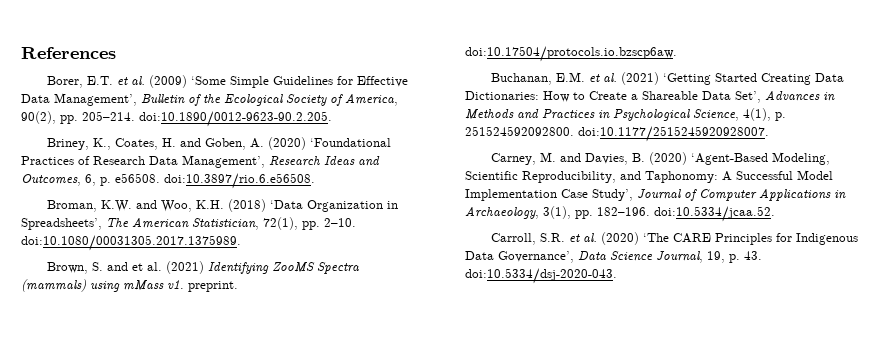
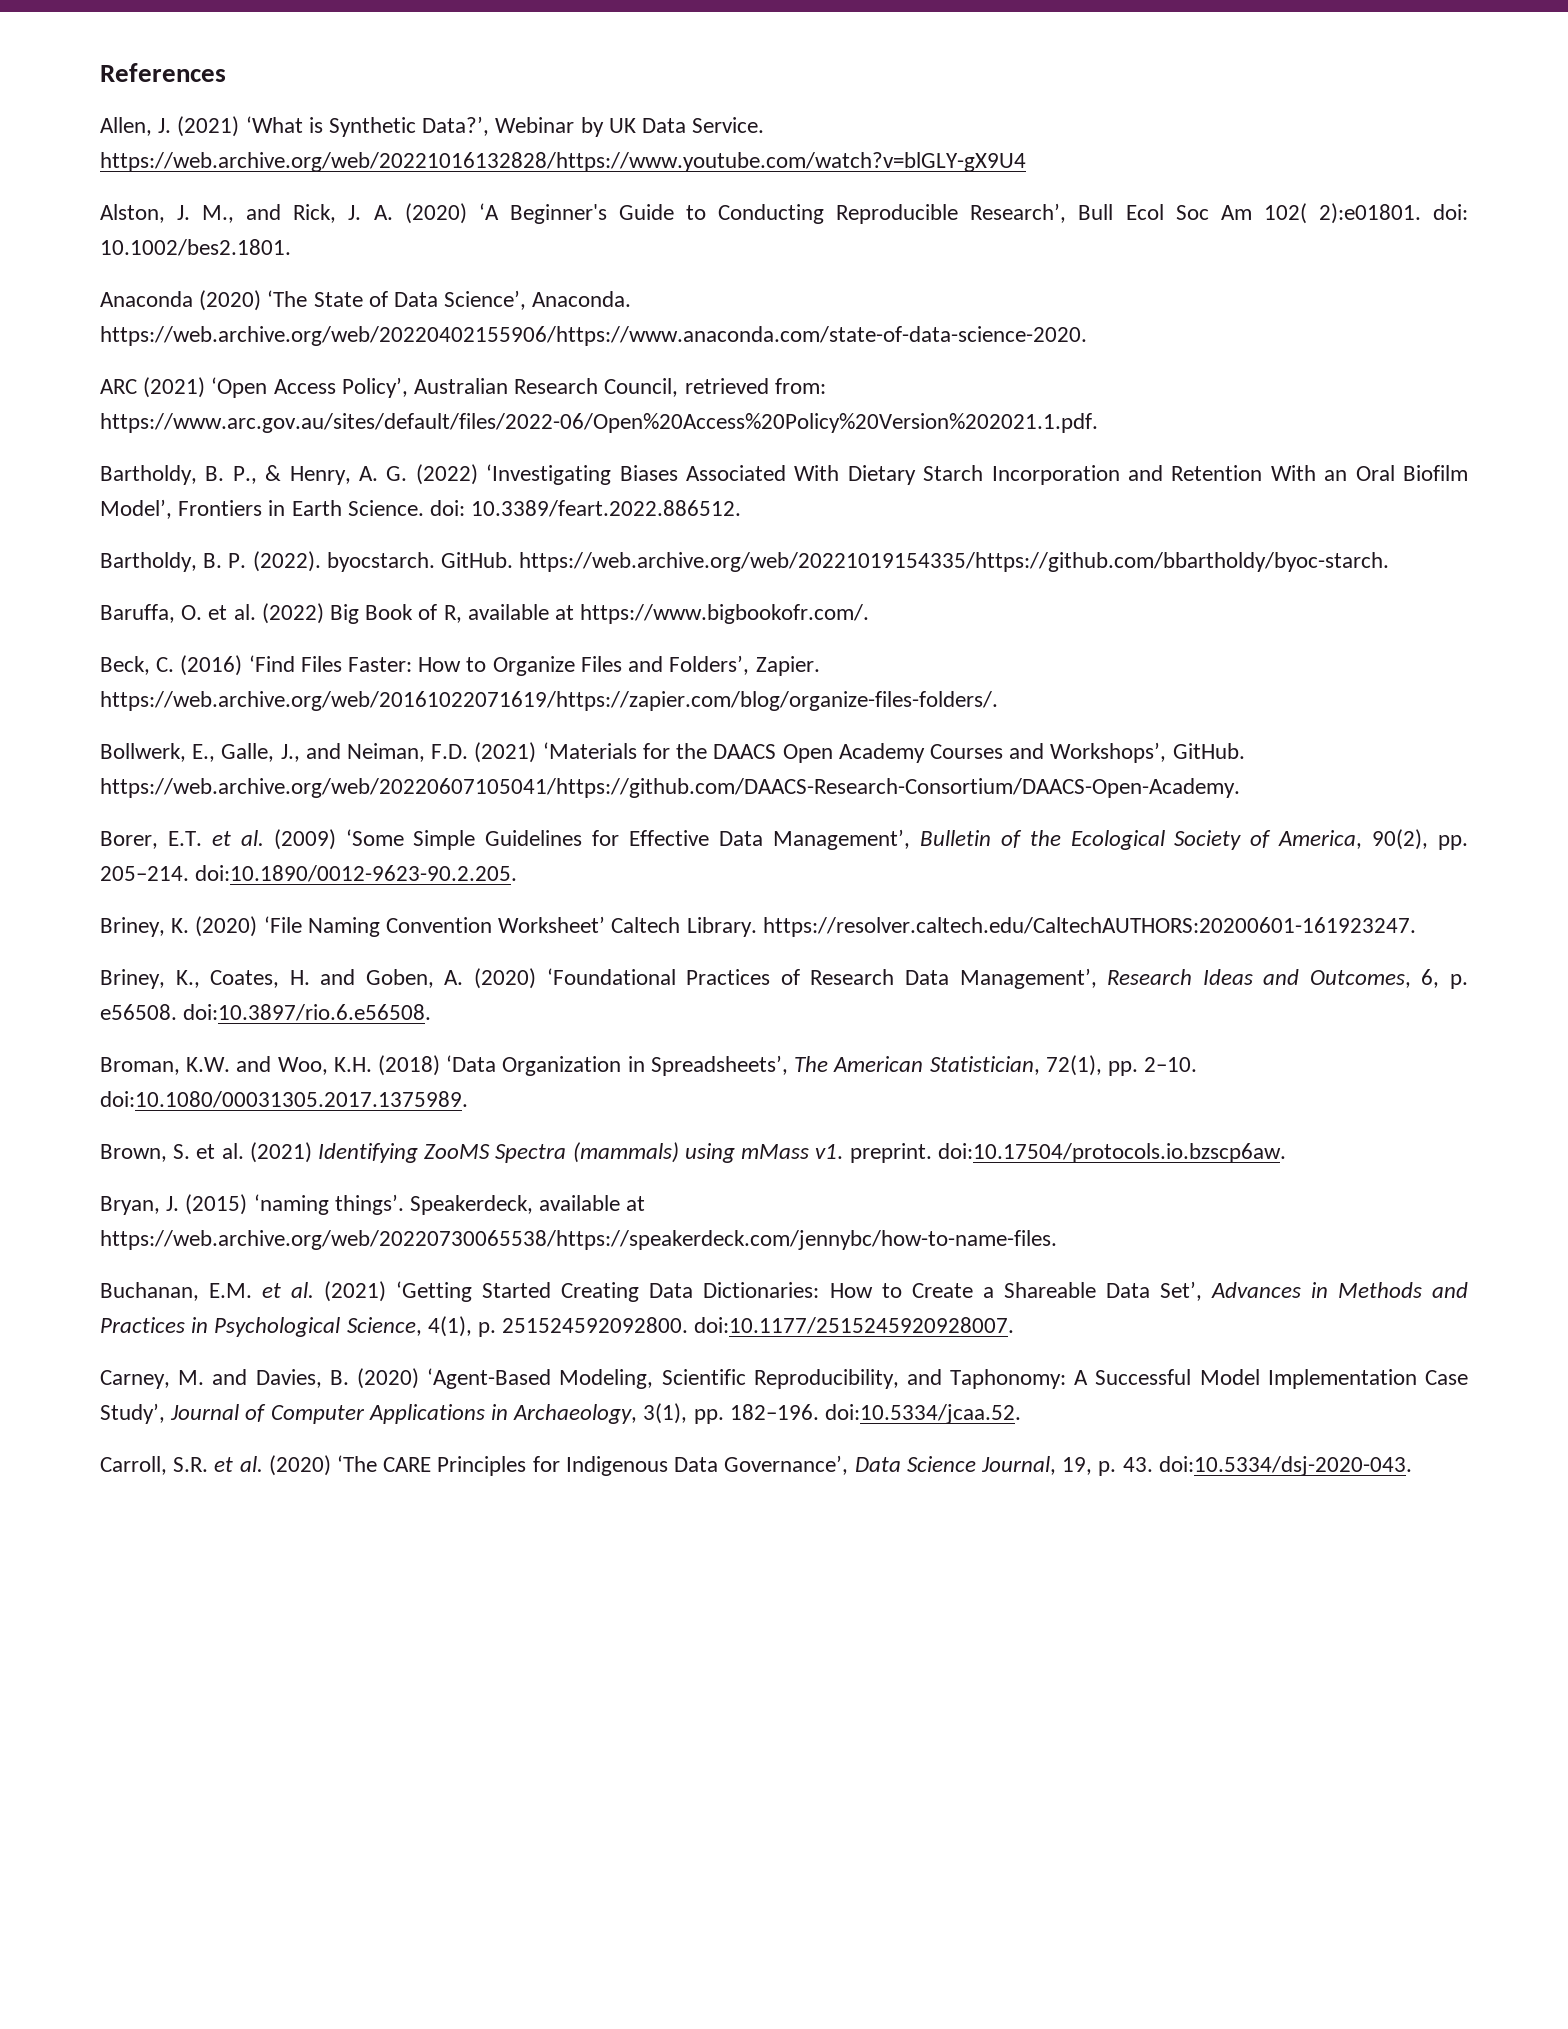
(116, 53) none -> [100,116,765,137] [100,152,1026,172] [100,203,1468,224] [100,239,291,256] [100,290,632,311] [100,326,1087,346] [100,377,826,398] [100,413,1098,433] [100,464,1469,485] [100,499,742,519] [100,551,1390,572] [100,603,870,624] [100,655,820,676] [100,691,998,711] [100,742,1245,763] [100,778,1240,798] // Allen, J. (2021) ‘What is Synthetic Data?’, Webinar by UK Data Service. https://web.archive.org/web/20221016132828/https://www.youtube.com/watch?v=blGLY-gX9U4 // Alston, J. M., and Rick, J. A. (2020) ‘A Beginner's Guide to Conducting Reproducible Research’, Bull Ecol Soc Am 102( 2):e01801. doi: 10.1002/bes2.1801. // Anaconda (2020) ‘The State of Data Science’, Anaconda. https://web.archive.org/web/20220402155906/https://www.anaconda.com/state-of-data-science-2020. // ARC (2021) ‘Open Access Policy’, Australian Research Council, retrieved from: https://www.arc.gov.au/sites/default/files/2022-06/Open%20Access%20Policy%20Version%202021.1.pdf. // Bartholdy, B. P., & Henry, A. G. (2022) ‘Investigating Biases Associated With Dietary Starch Incorporation and Retention With an Oral Biofilm Model’, Frontiers in Earth Science. doi: 10.3389/feart.2022.886512. // Bartholdy, B. P. (2022). byocstarch. GitHub. https://web.archive.org/web/20221019154335/https://github.com/bbartholdy/byoc-starch. // Baruffa, O. et al. (2022) Big Book of R, available at https://www.bigbookofr.com/. // Beck, C. (2016) ‘Find Files Faster: How to Organize Files and Folders’, Zapier. https://web.archive.org/web/20161022071619/https://zapier.com/blog/organize-files-folders/. // Bollwerk, E., Galle, J., and Neiman, F.D. (2021) ‘Materials for the DAACS Open Academy Courses and Workshops’, GitHub. https://web.archive.org/web/20220607105041/https://github.com/DAACS-Research-Consortium/DAACS-Open-Academy.
(332, 119) none -> [100,916,1416,937] // Briney, K. (2020) ‘File Naming Convention Worksheet’ Caltech Library. https://resolver.caltech.edu/CaltechAUTHORS:20200601-161923247.
[106,262,128,271] and -> (191, 1151) none
(677, 54) none -> [100,1194,646,1215] [100,1230,1057,1250] // Bryan, J. (2015) ‘naming things’. Speakerdeck, available at https://web.archive.org/web/20220730065538/https://speakerdeck.com/jennybc/how-to-name-files.

